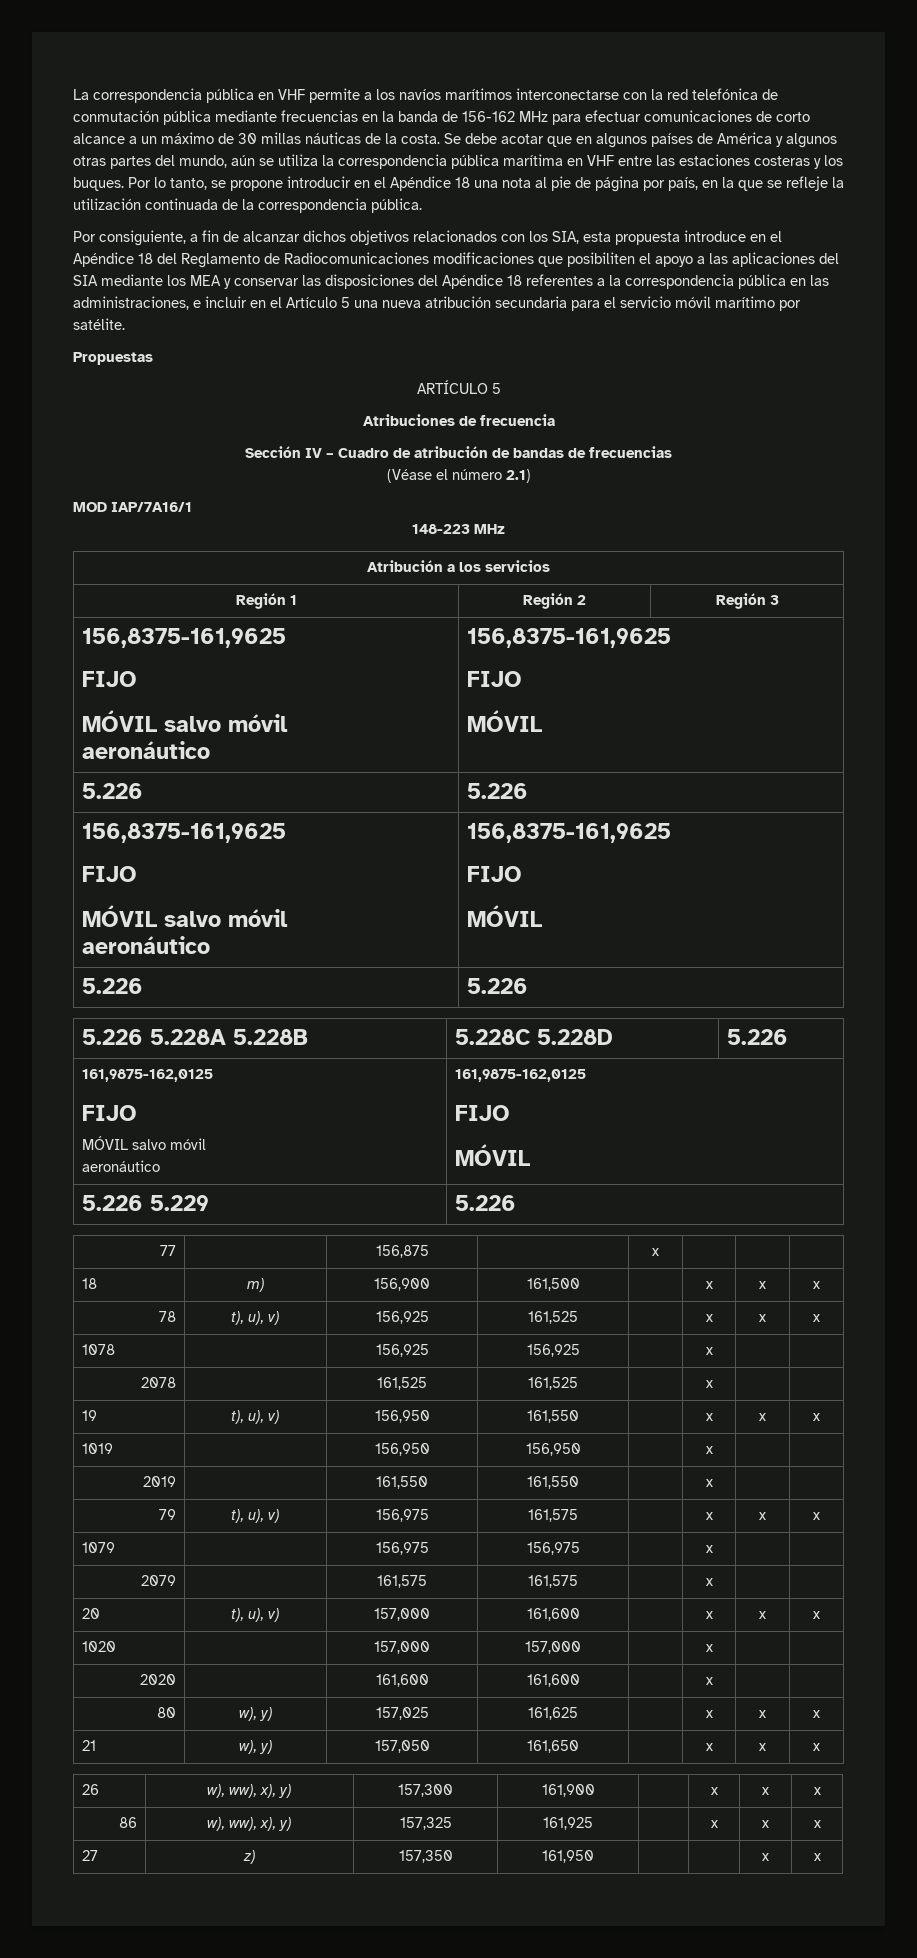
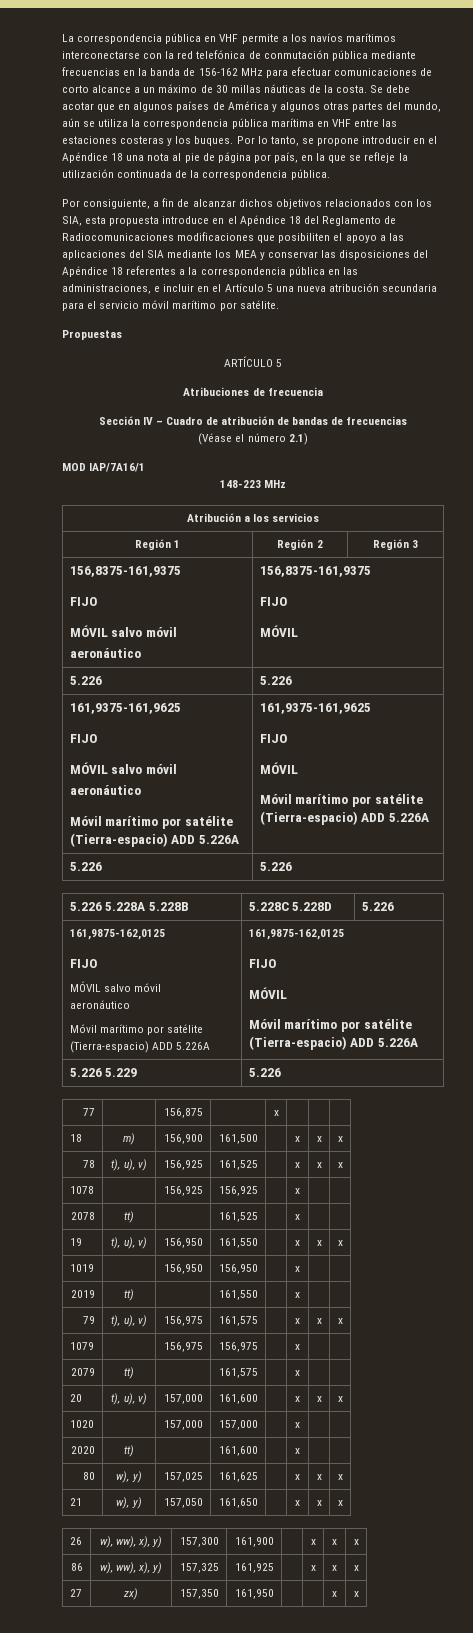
[82,628,287,648] [82,671,138,687] [82,710,289,732] [82,741,211,759] [467,628,672,648] [467,671,523,687] [467,710,543,732] [82,783,144,799] [467,783,529,799] [82,823,287,843] [82,866,138,882] [82,905,289,927] [82,936,211,954] [467,823,672,843] [467,866,523,882] [467,905,543,927] 156,8375-161,9625 // FIJO // MÓVIL salvo móvil // aeronáutico | 156,8375-161,9625 // FIJO // MÓVIL // 5.226 | 5.226 // 156,8375-161,9625 // FIJO // MÓVIL salvo móvil // aeronáutico | 156,8375-161,9625 // FIJO // MÓVIL -> [69,566,181,577] [69,597,97,606] [69,625,177,637] [69,648,141,658] [259,566,371,577] [259,597,287,606] [259,625,298,637] [69,676,102,685] [259,676,292,685] [69,703,181,714] [69,734,97,743] [69,762,177,774] [69,785,141,795] [69,816,233,829] [69,833,239,847] [259,703,371,714] [259,734,287,743] [259,762,298,774] [259,794,423,807] [259,811,429,825] 156,8375-161,9375 // FIJO // MÓVIL salvo móvil // aeronáutico | 156,8375-161,9375 // FIJO // MÓVIL // 5.226 | 5.226 // 161,9375-161,9625 // FIJO // MÓVIL salvo móvil // aeronáutico // Móvil marítimo por satélite (Tierra-espacio) ADD 5.226A | 161,9375-161,9625 // FIJO // MÓVIL // Móvil marítimo por satélite (Tierra-espacio) ADD 5.226A
[455,1069,587,1082] [455,1105,511,1121] [455,1144,531,1166] | 161,9875-162,0125 // FIJO // MÓVIL -> [69,1024,203,1035] [69,1041,210,1053] [248,929,344,940] [248,959,276,968] [248,987,287,999] [248,1019,412,1032] [248,1036,418,1050] // Móvil marítimo por satélite (Tierra-espacio) ADD 5.226A | 161,9875-162,0125 // FIJO // MÓVIL // Móvil marítimo por satélite (Tierra-espacio) ADD 5.226A
[377,1377,427,1390] | 161,525 -> [124,1211,134,1223] tt) |
[376,1476,428,1489] | 161,550 -> [124,1289,134,1301] tt) |
[377,1575,427,1588] | 161,575 -> [124,1367,134,1379] tt) |
[375,1674,429,1687] | 161,600 -> [124,1445,134,1457] tt) |
[242,1850,256,1864] z) -> [123,1588,138,1600] zx)

